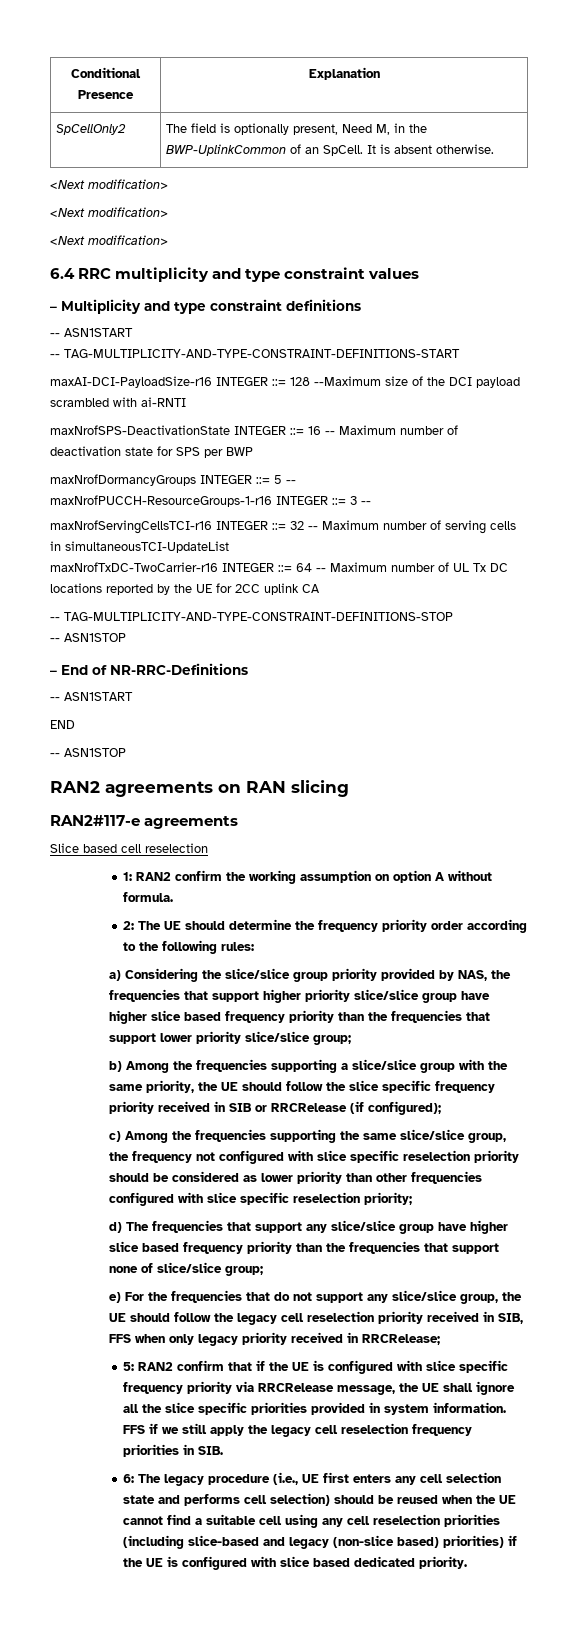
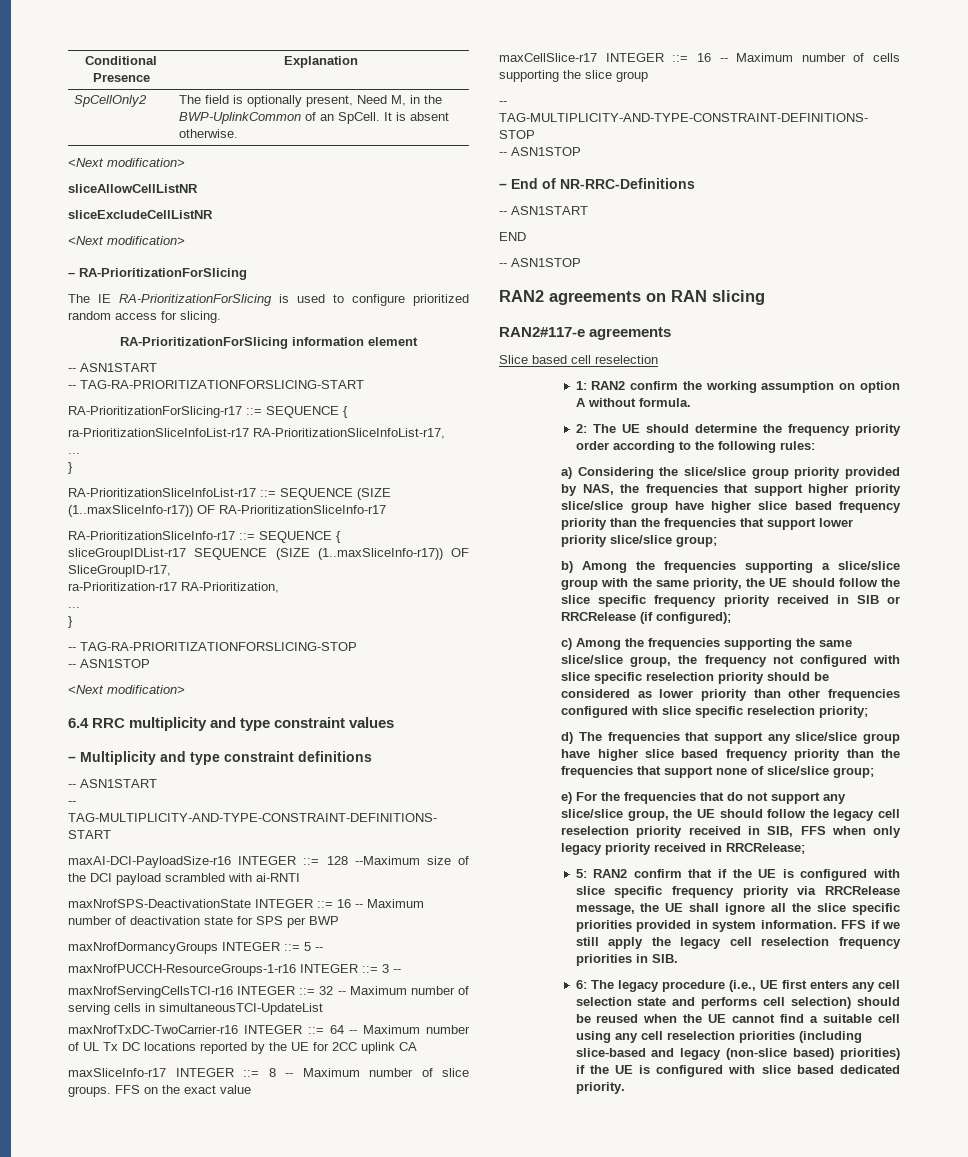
[50,207,168,217] // <Next modification> -> [68,184,198,193] [68,210,213,219] [68,236,185,245] [68,268,247,280] [68,294,469,306] [68,311,221,323] [120,337,418,349] [68,363,157,372] [68,380,364,389] [68,406,348,418] [68,428,445,439] [68,453,80,454] [68,462,73,474] [68,488,391,500] [68,505,386,517] [68,531,341,543] [68,548,469,560] [68,565,171,577] [68,582,279,593] [68,607,80,608] [68,616,73,628] [68,642,357,651] [68,659,150,668] // sliceAllowCellListNR // sliceExcludeCellListNR // <Next modification> // – RA-PrioritizationForSlicing // The IE RA-PrioritizationForSlicing is used to configure prioritized random access for slicing. // RA-PrioritizationForSlicing information element // -- ASN1START // -- TAG-RA-PRIORITIZATIONFORSLICING-START // RA-PrioritizationForSlicing-r17 ::= SEQUENCE { // ra-PrioritizationSliceInfoList-r17 RA-PrioritizationSliceInfoList-r17, // ... // } // RA-PrioritizationSliceInfoList-r17 ::= SEQUENCE (SIZE (1..maxSliceInfo-r17)) OF RA-PrioritizationSliceInfo-r17 // RA-PrioritizationSliceInfo-r17 ::= SEQUENCE { // sliceGroupIDList-r17 SEQUENCE (SIZE (1..maxSliceInfo-r17)) OF SliceGroupID-r17, // ra-Prioritization-r17 RA-Prioritization, // ... // } // -- TAG-RA-PRIORITIZATIONFORSLICING-STOP // -- ASN1STOP
(320, 588) none -> [68,1068,469,1077] [68,1085,251,1097] [499,53,900,62] [499,70,648,82] // maxSliceInfo-r17 INTEGER ::= 8 -- Maximum number of slice groups. FFS on the exact value // maxCellSlice-r17 INTEGER ::= 16 -- Maximum number of cells supporting the slice group

